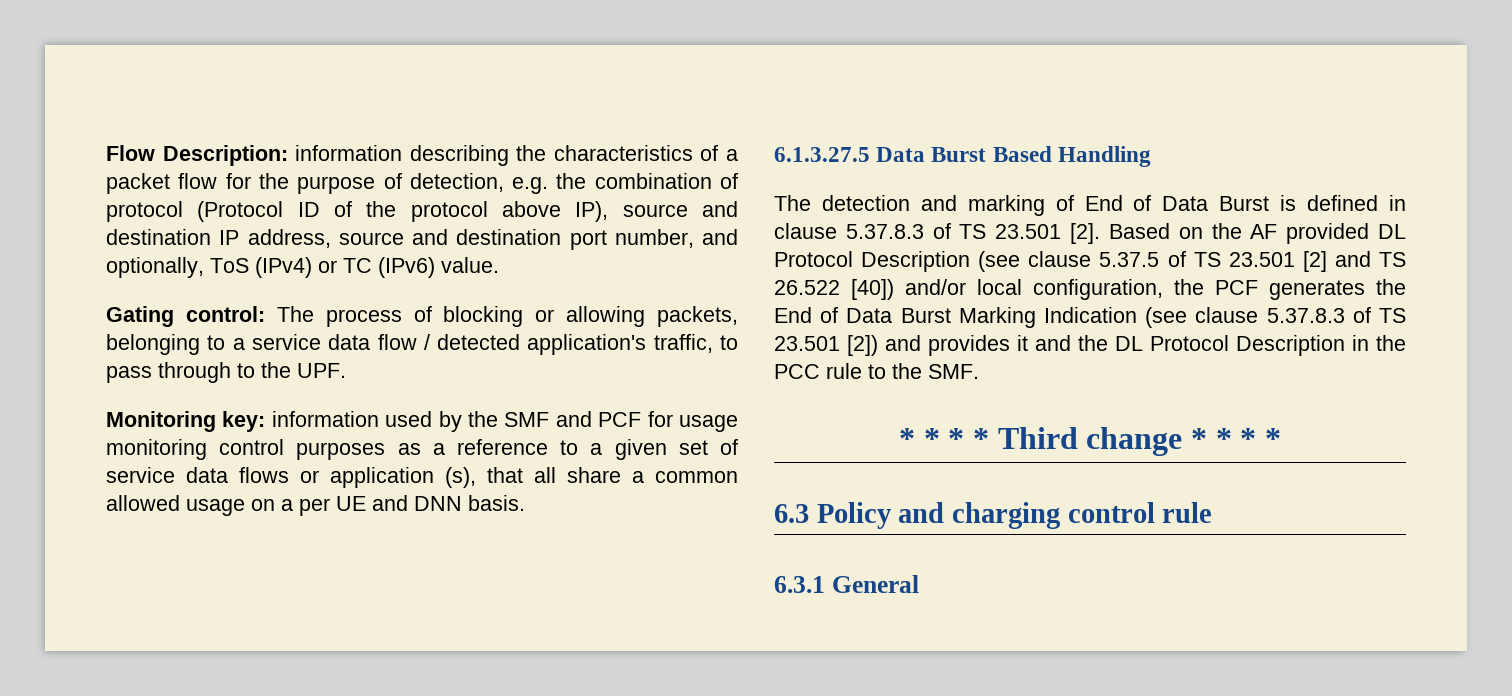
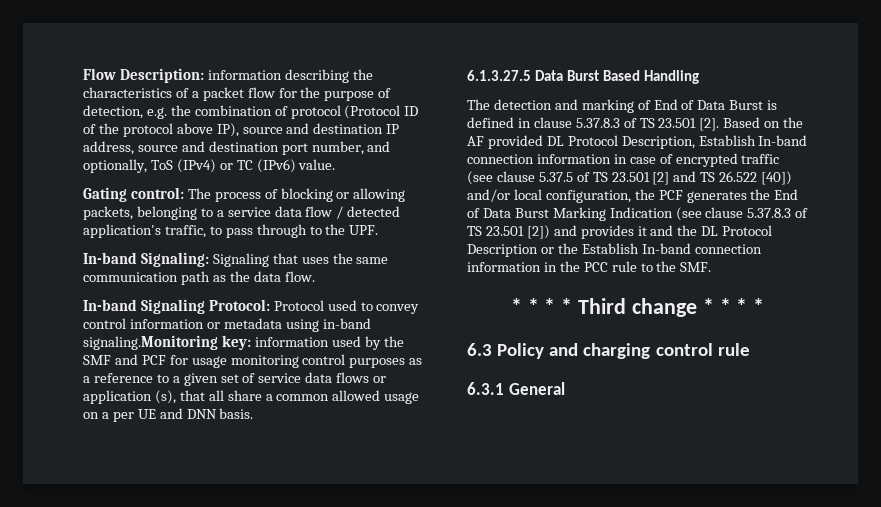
[106,411,216,432] Monitoring -> [83,252,389,267] [83,271,315,285] [83,299,420,314] [83,318,371,332] [83,335,218,350] In-band Signaling: Signaling that uses the same communication path as the data flow. // In-band Signaling Protocol: Protocol used to convey control information or metadata using in-band signaling.Monitoring
[861,251,971,272] Description -> [621,135,808,149] [467,153,780,167] Description, Establish In-band connection information in case of encrypted traffic
(1345, 345) none -> [540,243,762,254] [467,262,541,272] or the Establish In-band connection information

